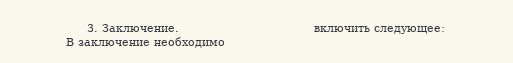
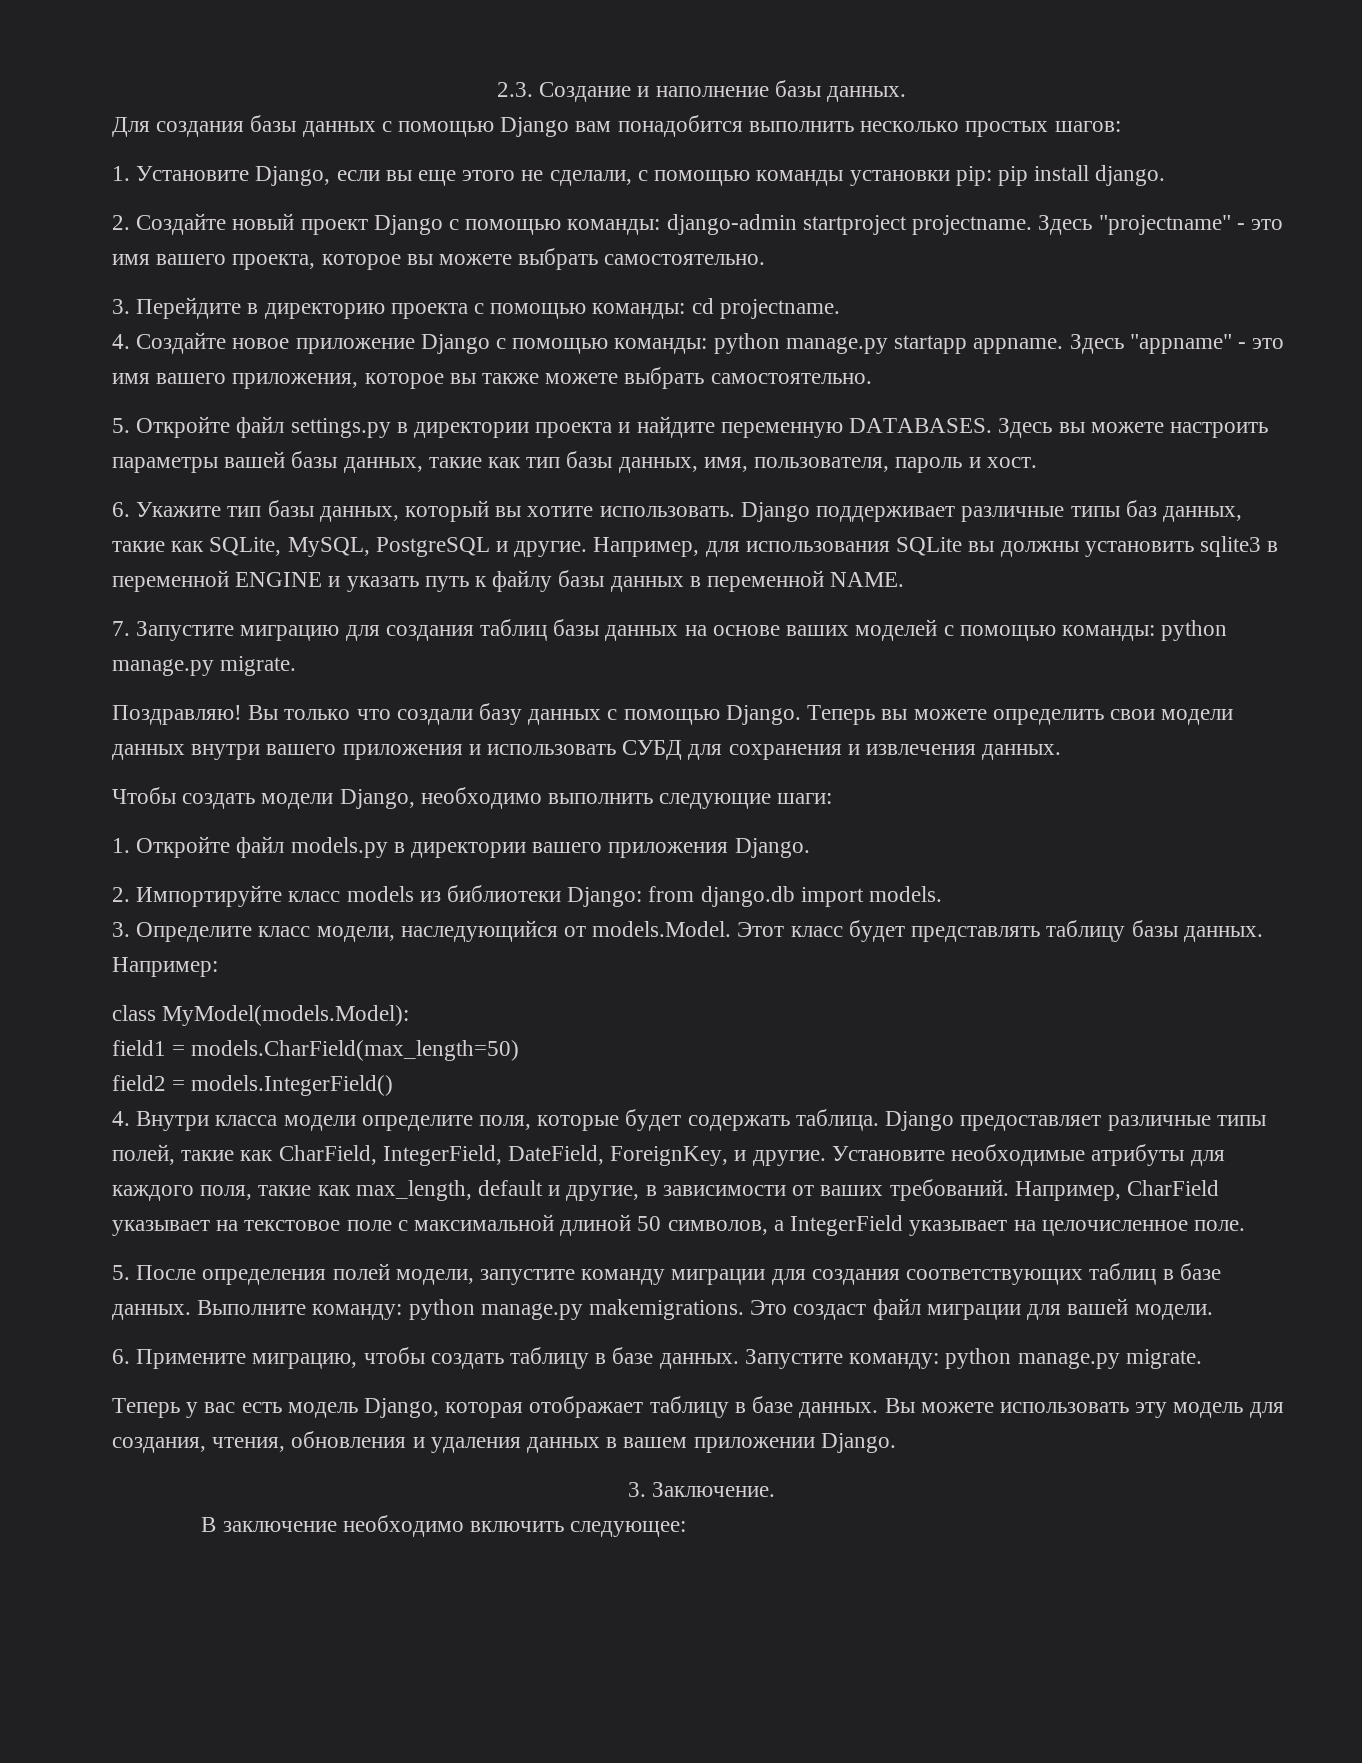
(86, 28) none -> [496,80,907,102] [112,115,1121,137] [112,165,1166,186] [112,213,1283,235] [112,248,766,270] [112,297,840,319] [112,332,1285,354] [112,367,872,389] [112,416,1268,438] [112,451,1037,473] [112,500,1242,522] [112,536,1279,557] [112,570,905,592] [112,619,1228,641] [112,656,297,676] [112,703,1234,725] [112,740,1062,760] [112,787,833,809] [112,836,810,858] [112,885,943,907] [112,920,1263,942] [112,957,218,977] [112,1005,410,1026] [112,1040,520,1061] [112,1075,394,1096] [112,1109,1266,1131] [112,1144,1225,1166] [112,1179,1219,1201] [112,1214,1245,1236] [112,1263,1221,1285] [112,1298,1213,1320] [112,1347,1202,1369] [112,1396,1284,1418] [112,1431,896,1453] 2.3. Создание и наполнение базы данных. // Для создания базы данных с помощью Django вам понадобится выполнить несколько простых шагов: // 1. Установите Django, если вы еще этого не сделали, с помощью команды установки pip: pip install django. // 2. Создайте новый проект Django с помощью команды: django-admin startproject projectname. Здесь "projectname" - это имя вашего проекта, которое вы можете выбрать самостоятельно. // 3. Перейдите в директорию проекта с помощью команды: cd projectname. // 4. Создайте новое приложение Django с помощью команды: python manage.py startapp appname. Здесь "appname" - это имя вашего приложения, которое вы также можете выбрать самостоятельно. // 5. Откройте файл settings.py в директории проекта и найдите переменную DATABASES. Здесь вы можете настроить параметры вашей базы данных, такие как тип базы данных, имя, пользователя, пароль и хост. // 6. Укажите тип базы данных, который вы хотите использовать. Django поддерживает различные типы баз данных, такие как SQLite, MySQL, PostgreSQL и другие. Например, для использования SQLite вы должны установить sqlite3 в переменной ENGINE и указать путь к файлу базы данных в переменной NAME. // 7. Запустите миграцию для создания таблиц базы данных на основе ваших моделей с помощью команды: python manage.py migrate. // Поздравляю! Вы только что создали базу данных с помощью Django. Теперь вы можете определить свои модели данных внутри вашего приложения и использовать СУБД для сохранения и извлечения данных. // Чтобы создать модели Django, необходимо выполнить следующие шаги: // 1. Откройте файл models.py в директории вашего приложения Django. // 2. Импортируйте класс models из библиотеки Django: from django.db import models. // 3. Определите класс модели, наследующийся от models.Model. Этот класс будет представлять таблицу базы данных. Например: // class MyModel(models.Model): // field1 = models.CharField(max_length=50) // field2 = models.IntegerField() // 4. Внутри класса модели определите поля, которые будет содержать таблица. Django предоставляет различные типы полей, такие как CharField, IntegerField, DateField, ForeignKey, и другие. Установите необходимые атрибуты для каждого поля, такие как max_length, default и другие, в зависимости от ваших требований. Например, CharField указывает на текстовое поле с максимальной длиной 50 символов, а IntegerField указывает на целочисленное поле. // 5. После определения полей модели, запустите команду миграции для создания соответствующих таблиц в базе данных. Выполните команду: python manage.py makemigrations. Это создаст файл миграции для вашей модели. // 6. Примените миграцию, чтобы создать таблицу в базе данных. Запустите команду: python manage.py migrate. // Теперь у вас есть модель Django, которая отображает таблицу в базе данных. Вы можете использовать эту модель для создания, чтения, обновления и удаления данных в вашем приложении Django. //

